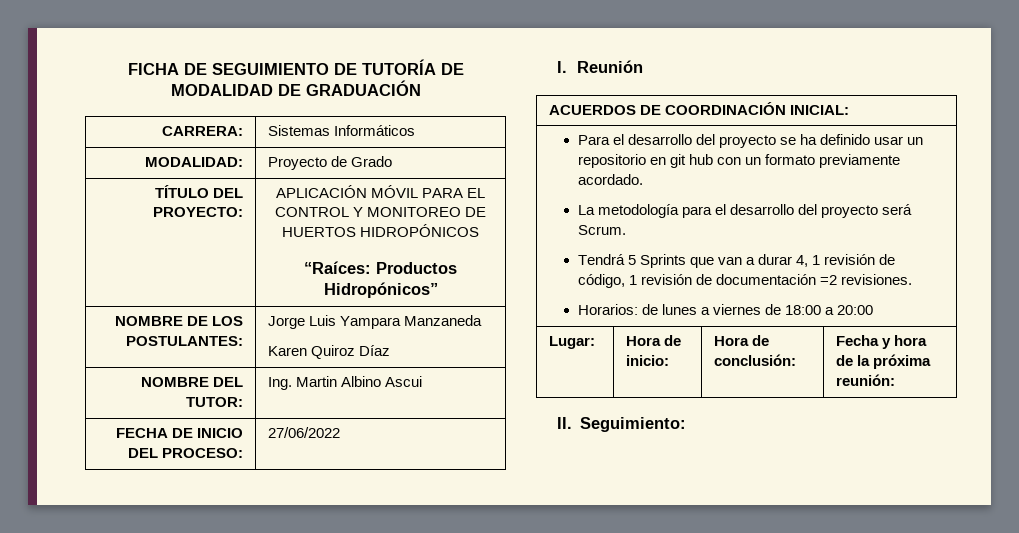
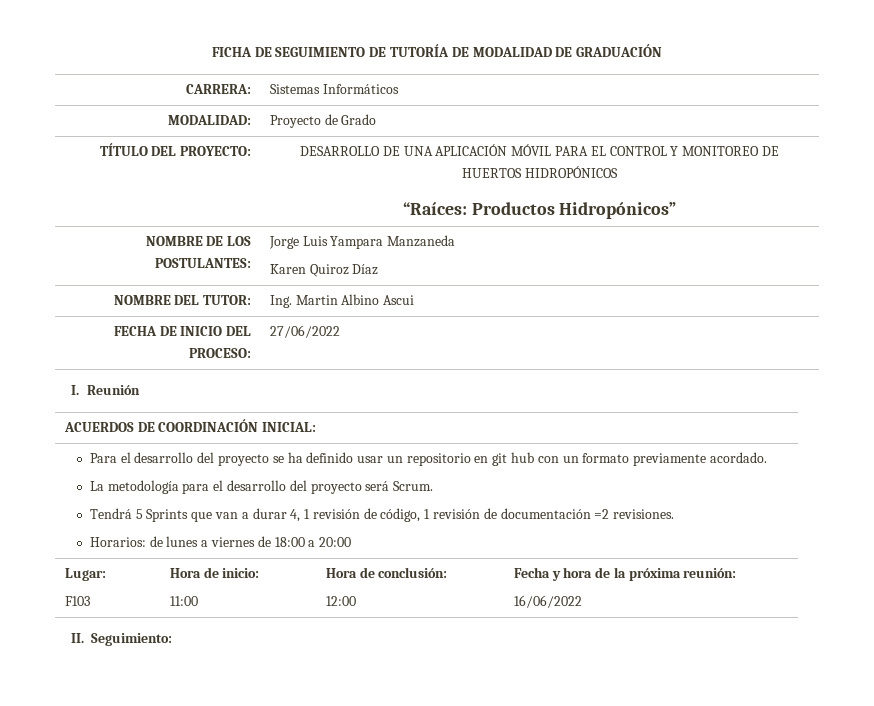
(244, 212) none -> [300,146,433,156] DESARROLLO DE UNA
(595, 342) none -> [64,596,90,606] // F103
(669, 360) none -> [169,596,198,606] // 11:00
(796, 360) none -> [325,596,356,606] // 12:00
(895, 380) none -> [513,595,582,608] // 16/06/2022

